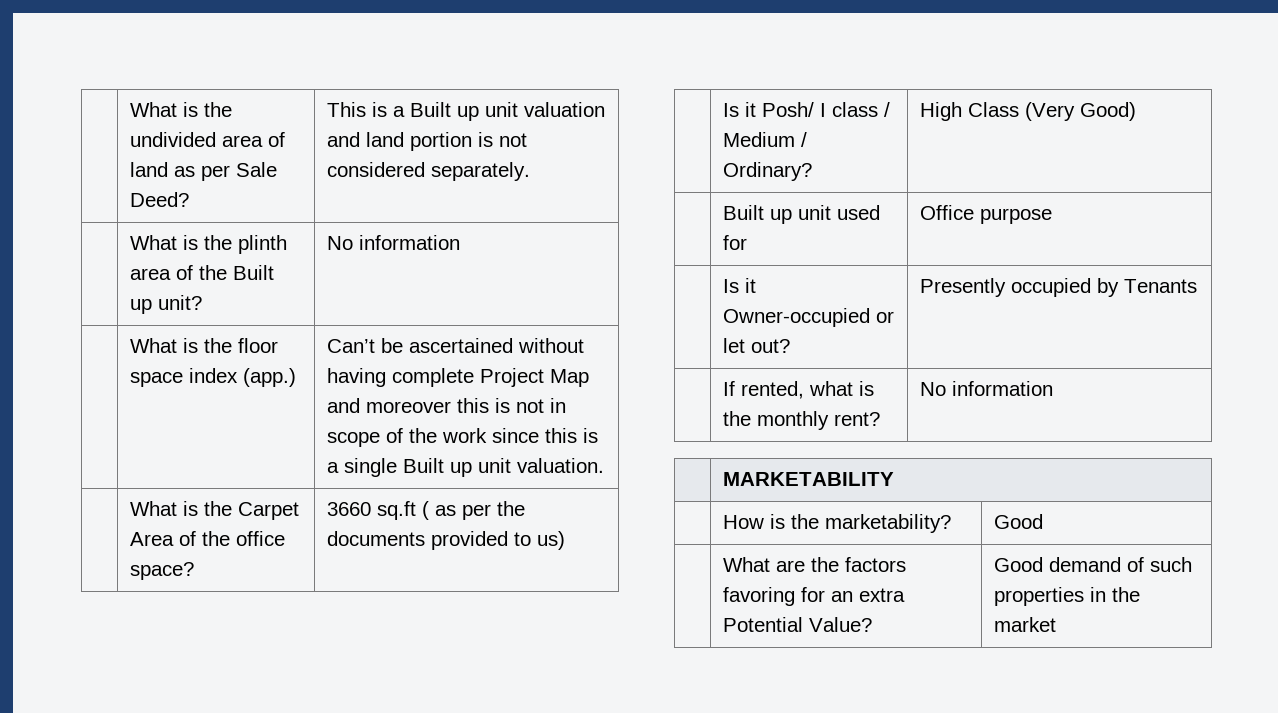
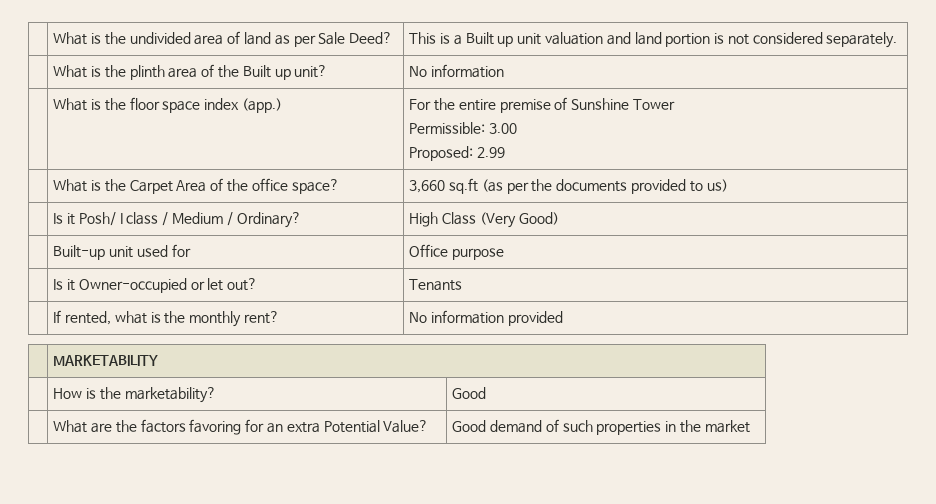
[327,338,585,353] [327,368,590,387] [327,398,567,413] [327,428,599,447] [327,458,605,477] Can’t be ascertained without having complete Project Map and moreover this is not in scope of the work since this is a single Built up unit valuation. -> [409,97,675,113] [409,122,518,134] [409,146,506,161] For the entire premise of Sunshine Tower // Permissible: 3.00 // Proposed: 2.99
[327,501,457,520] 3660 sq.ft ( as -> [409,178,503,194] 3,660 sq.ft (as
[723,205,793,224] Built up -> [53,245,106,260] Built-up
[920,278,1120,297] Presently occupied by -> (258, 284) none
(1054, 388) none -> [507,311,563,326] provided

